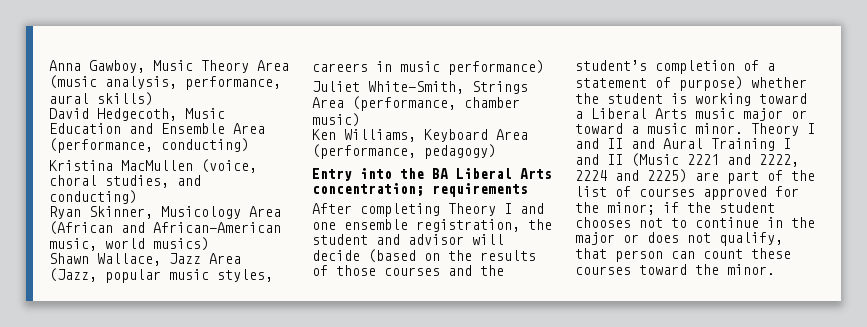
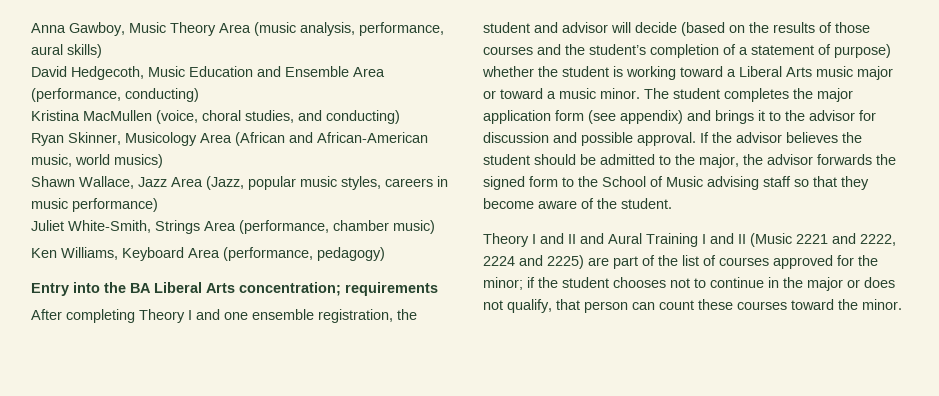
(743, 128) none -> [644,88,853,102] [483,110,876,124] [483,132,862,146] [483,154,896,168] [483,176,869,190] [483,198,672,209] The student completes the major application form (see appendix) and brings it to the advisor for discussion and possible approval. If the advisor believes the student should be admitted to the major, the advisor forwards the signed form to the School of Music advising staff so that they become aware of the student. //

